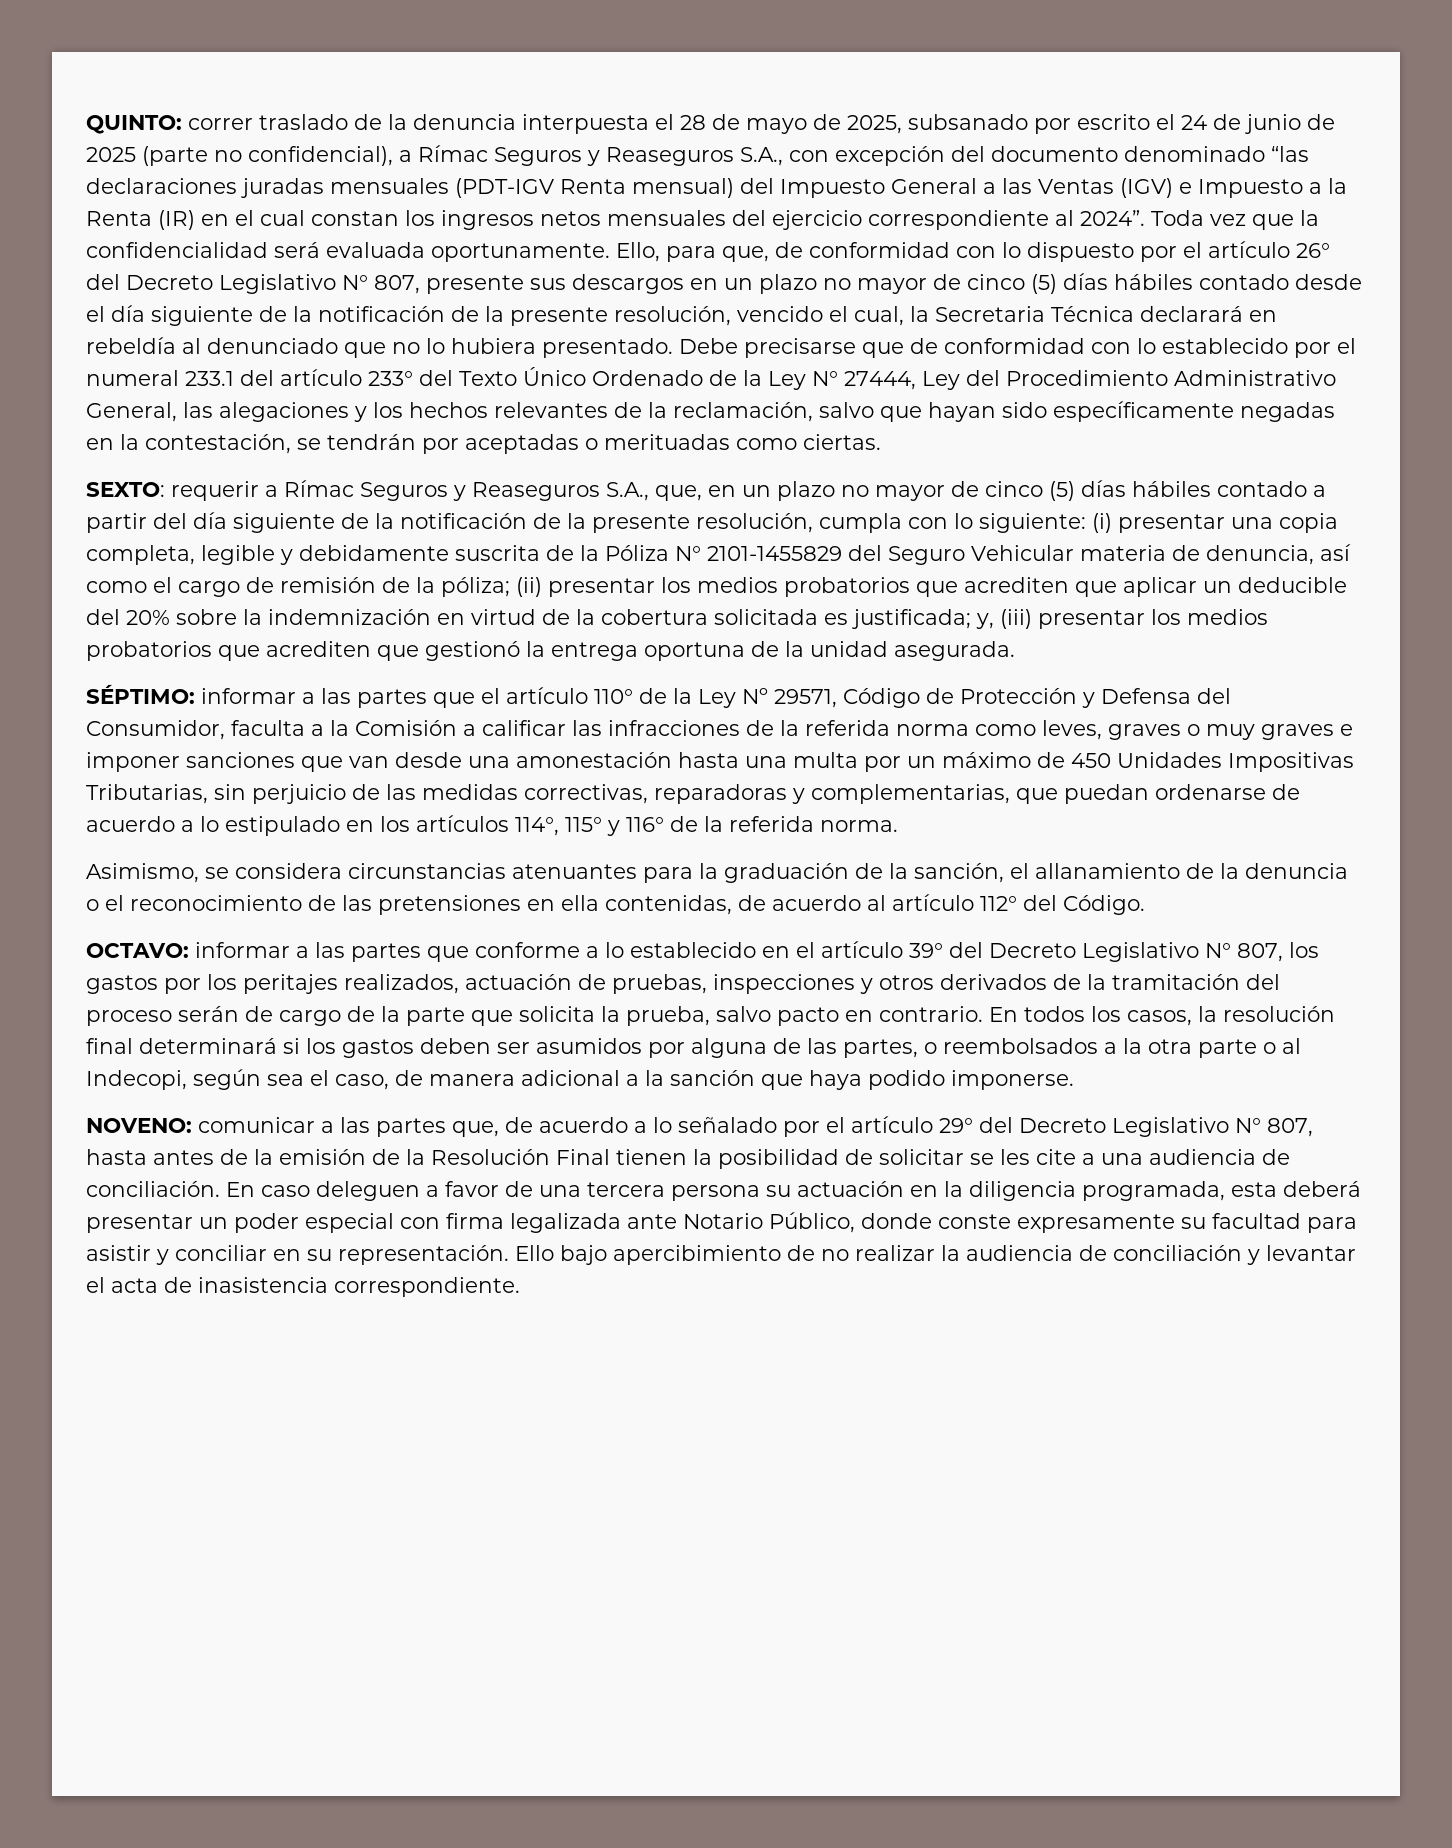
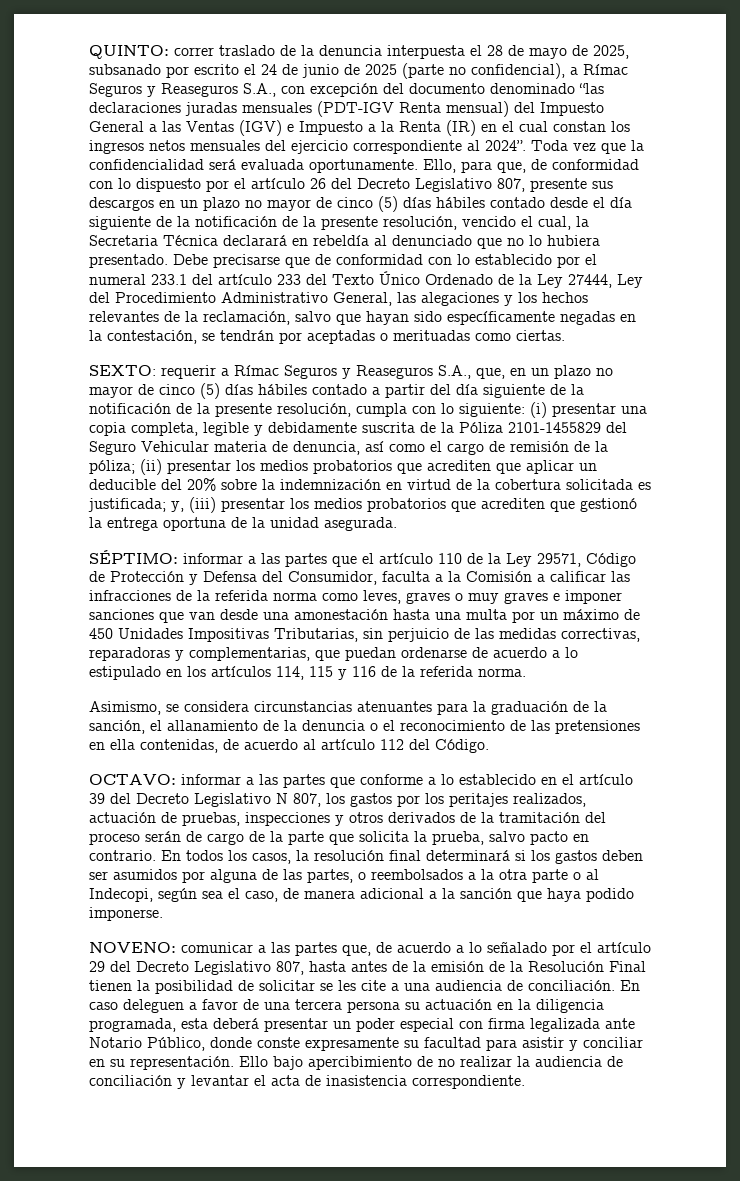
[1296,243,1330,258] [86,274,368,294] 26° del Decreto Legislativo N° -> [310,178,492,192] 26 del Decreto Legislativo
[368,371,413,386] 233° -> [277,274,301,285] 233
[812,371,838,386] N° -> (563, 281) none
[675,546,701,561] N° -> (503, 427) none
[594,688,768,708] 110° de la Ley Nº -> [438,553,532,567] 110 de la Ley
[515,817,664,836] 114°, 115° y 116° -> [276,666,376,680] 114, 115 y 116
[980,896,1017,911] 112° -> [380,739,404,750] 112
[909,942,1231,962] 39° del Decreto Legislativo N° -> [89,793,288,807] 39 del Decreto Legislativo N
[939,1117,1261,1137] 29° del Decreto Legislativo N° -> [89,961,271,975] 29 del Decreto Legislativo

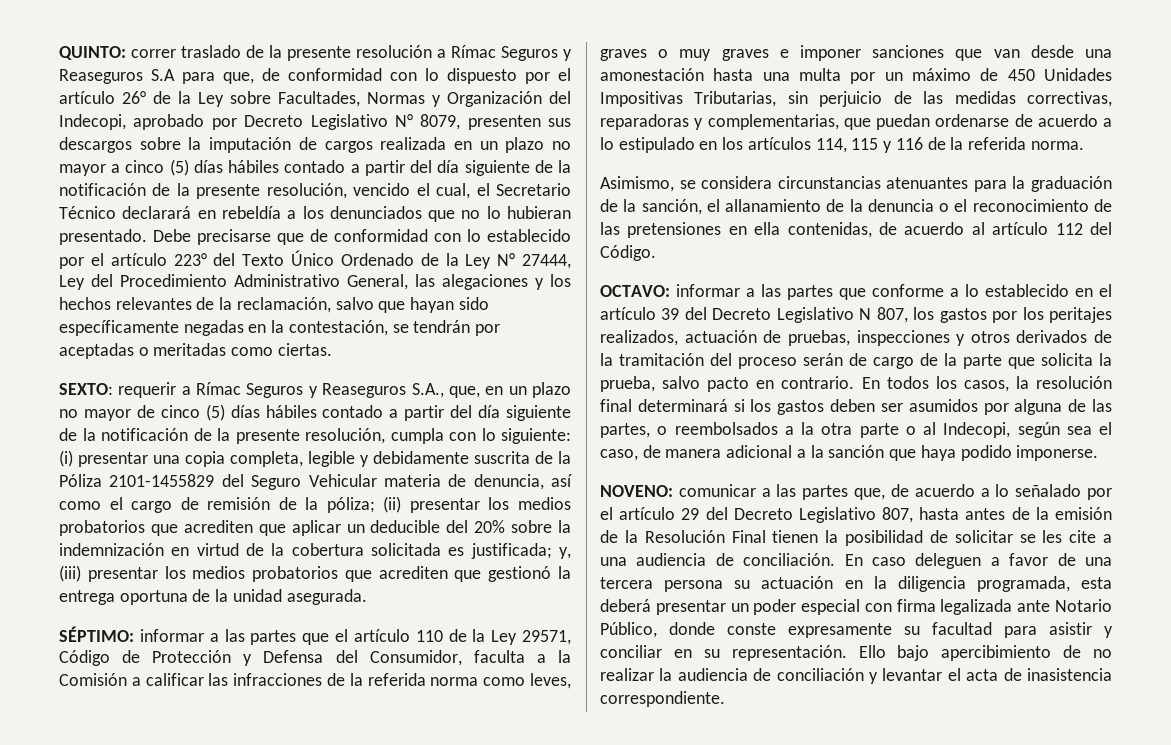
[319,45,629,59] [89,63,628,79] [89,83,604,97] [89,101,604,117] [89,120,630,136] [89,140,644,154] [89,159,456,173] denuncia interpuesta el 28 de mayo de 2025, subsanado por escrito el 24 de junio de 2025 (parte no confidencial), a Rímac Seguros y Reaseguros S.A., con excepción del documento denominado “las declaraciones juradas mensuales (PDT-IGV Renta mensual) del Impuesto General a las Ventas (IGV) e Impuesto a la Renta (IR) en el cual constan los ingresos netos mensuales del ejercicio correspondiente al 2024”. Toda vez que la confidencialidad será evaluada oportunamente. Ello, -> [287,45,572,61] [59,69,175,84] presente resolución a Rímac Seguros y Reaseguros S.A
[310,178,613,192] [89,196,605,212] 26 del Decreto Legislativo 807, presente sus descargos en un plazo no mayor de cinco (5) días hábiles contado desde el -> [122,91,571,107] [59,114,571,130] [59,137,571,153] [59,159,433,176] 26° de la Ley sobre Facultades, Normas y Organización del Indecopi, aprobado por Decreto Legislativo N° 8079, presenten sus descargos sobre la imputación de cargos realizada en un plazo no mayor a cinco (5) días hábiles contado a partir del
[576,216,589,227] [89,235,472,246] la Secretaria Técnica declarará en rebeldía al denunciado -> [476,183,572,196] [59,206,422,219] el Secretario Técnico declarará en rebeldía a los denunciados
[547,235,600,246] hubiera -> [507,206,572,219] hubieran
[89,274,301,285] numeral 233.1 del artículo 233 -> [110,253,207,266] artículo 223°
(563, 281) none -> [497,253,516,266] N°
[393,330,470,341] merituadas -> [153,343,227,356] meritadas

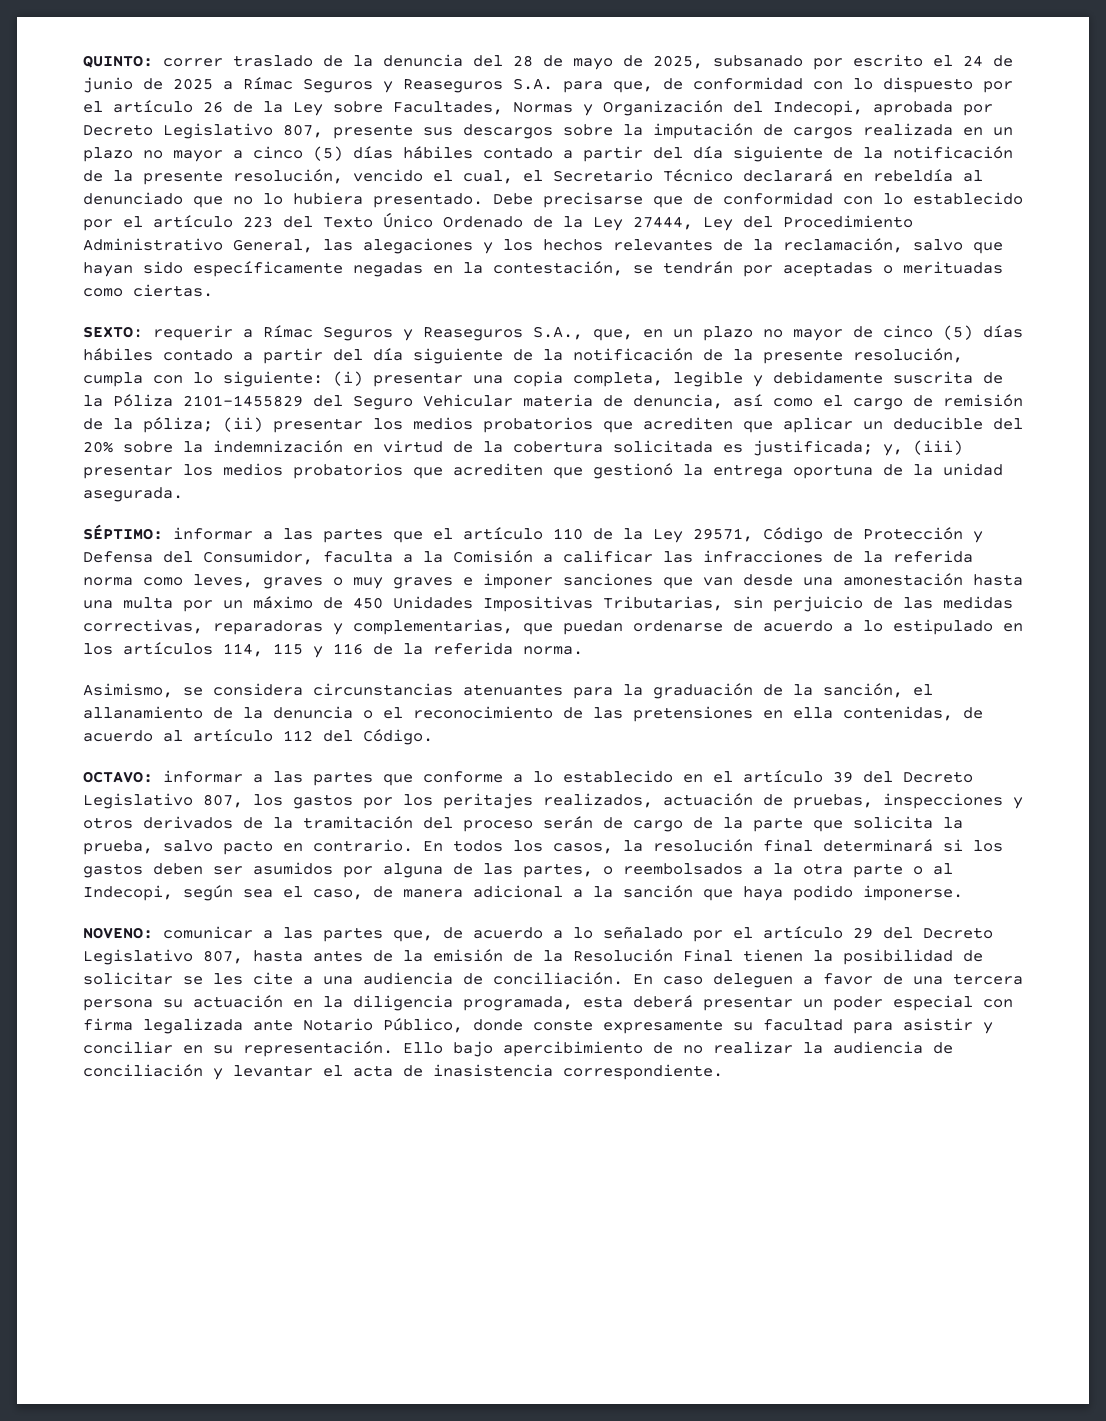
[287,45,572,61] [59,69,175,84] presente resolución a Rímac Seguros y Reaseguros S.A -> [383,54,1013,70] [83,77,553,93] denuncia del 28 de mayo de 2025, subsanado por escrito el 24 de junio de 2025 a Rímac Seguros y Reaseguros S.A.
[122,91,146,104] 26° -> [203,101,223,113] 26
[133,114,205,130] aprobado -> [873,101,953,116] aprobada
[394,114,541,130] N° 8079, presenten -> [283,124,413,139] 807, presente
[287,206,422,219] a los denunciados -> [963,170,983,182] [83,192,183,205] al denunciado
[507,206,572,219] hubieran -> [293,192,363,205] hubiera
[173,253,207,266] 223° -> [243,216,273,228] 223
[497,253,516,266] N° -> (623, 224) none
[153,343,227,356] meritadas -> [903,261,1003,274] merituadas
[859,308,872,320] N -> (193, 801) none

